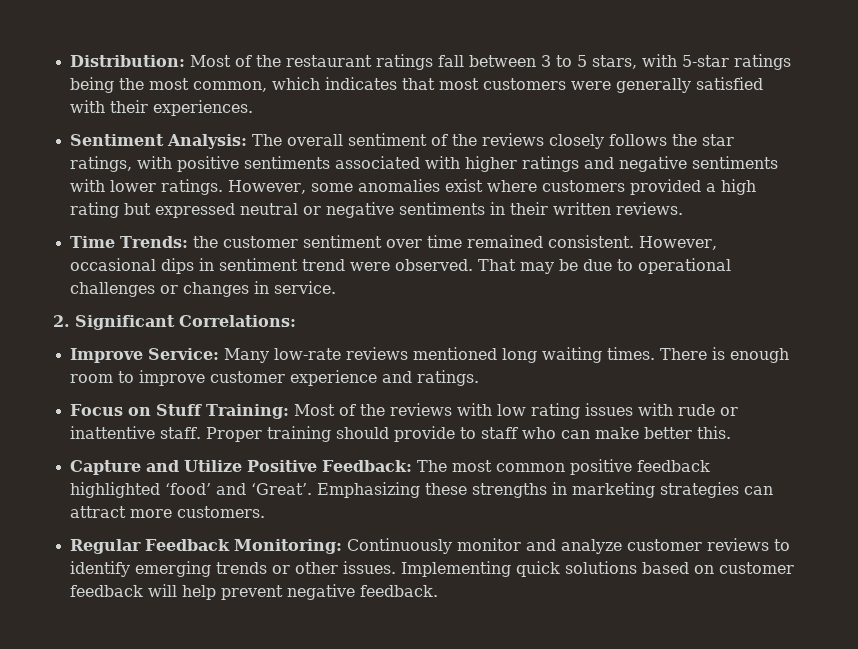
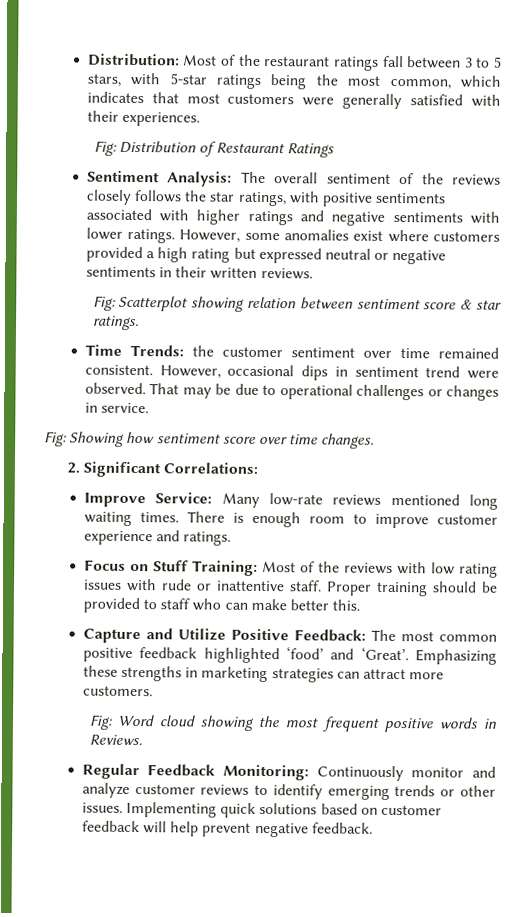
(254, 108) none -> [93,140,336,158] // Fig: Distribution of Restaurant Ratings
(684, 208) none -> [92,295,502,312] [91,315,139,331] // Fig: Scatterplot showing relation between sentiment score & star ratings.
(337, 287) none -> [44,431,375,449] // Fig: Showing how sentiment score over time changes.
[394,426,456,442] provide -> [481,581,499,593] [82,597,140,614] be provided
(266, 512) none -> [88,714,498,733] [88,734,142,746] // Fig: Word cloud showing the most frequent positive words in Reviews.

